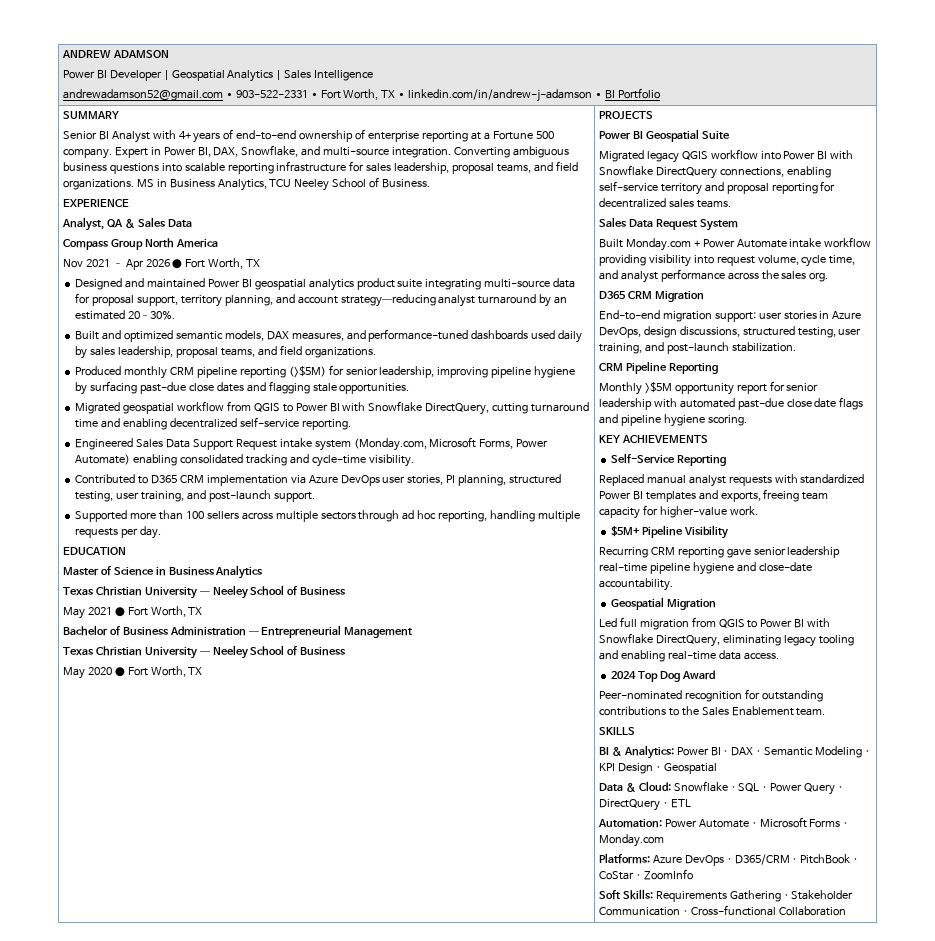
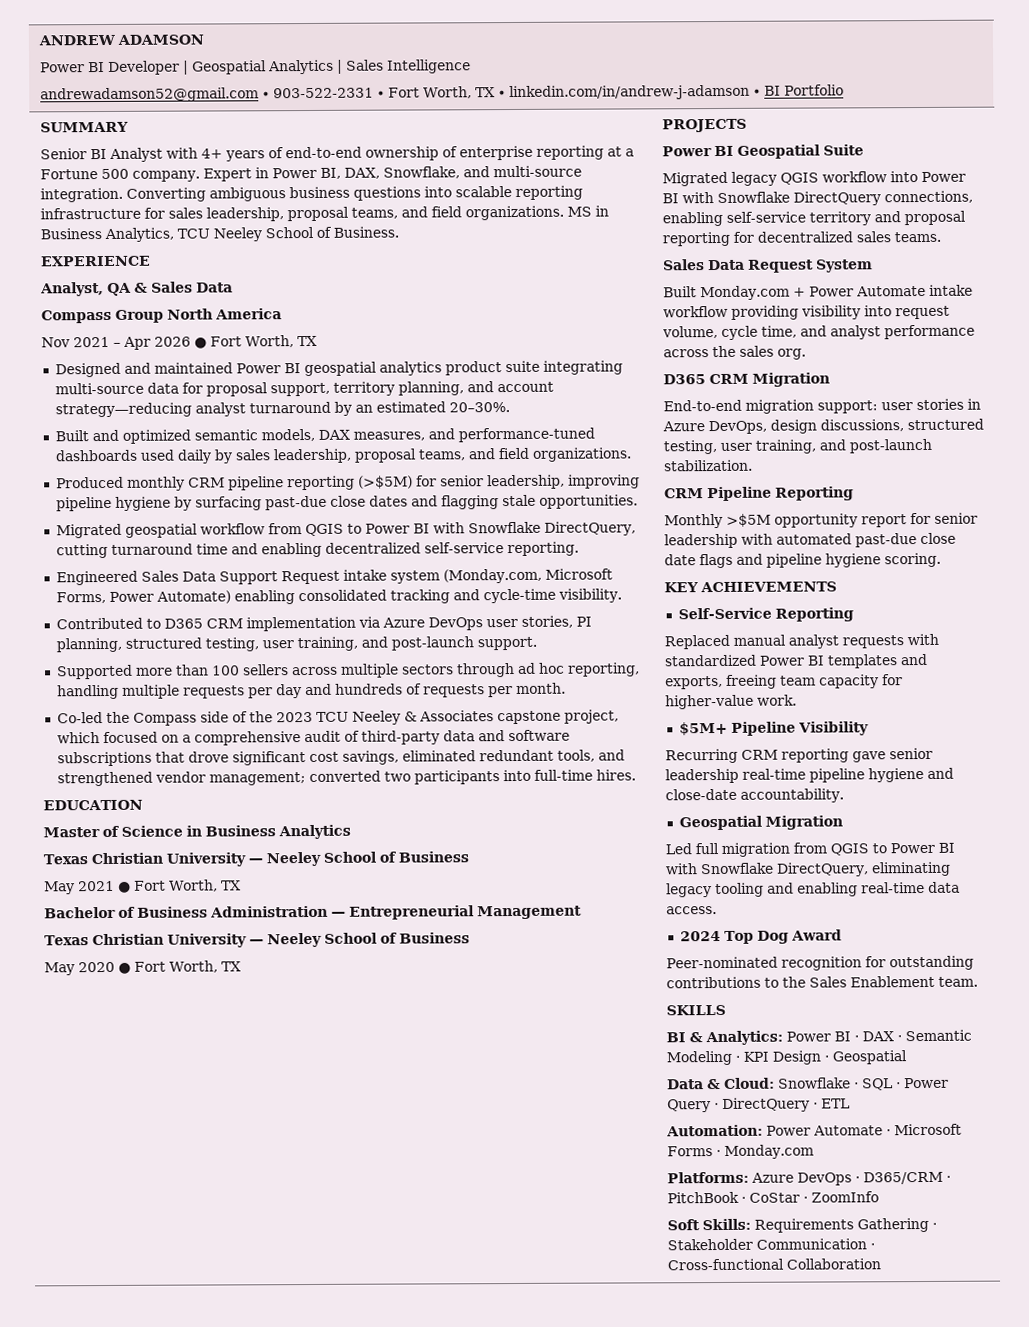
[139,526,161,539] day. -> [276,682,567,699] [57,709,620,726] [57,729,571,746] [57,749,626,767] [57,769,637,787] day and hundreds of requests per month. // Co-led the Compass side of the 2023 TCU Neeley & Associates capstone project, which focused on a comprehensive audit of third-party data and software subscriptions that drove significant cost savings, eliminated redundant tools, and strengthened vendor management; converted two participants into full-time hires.

